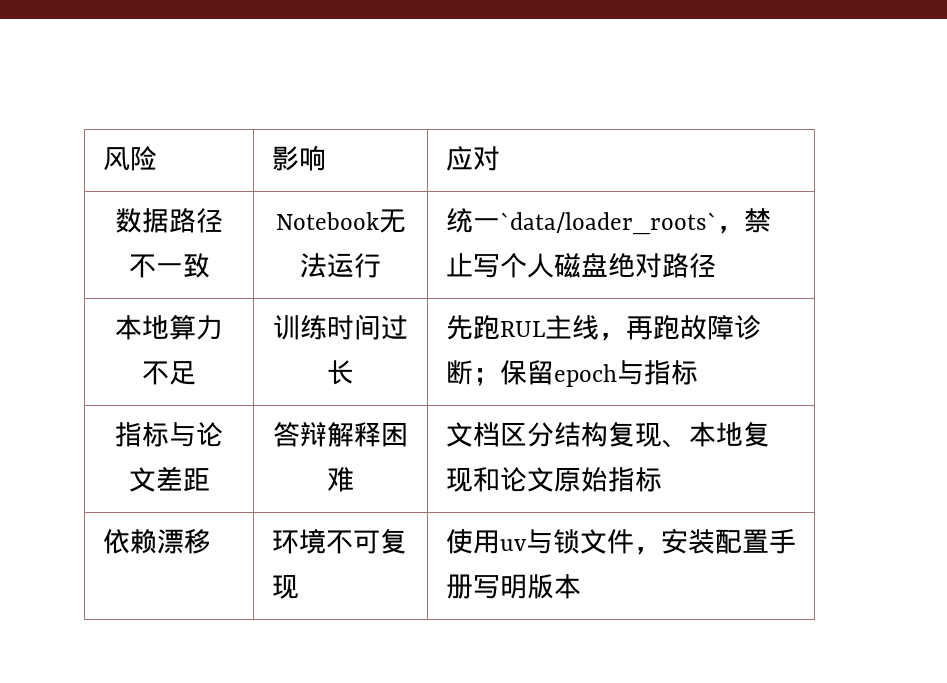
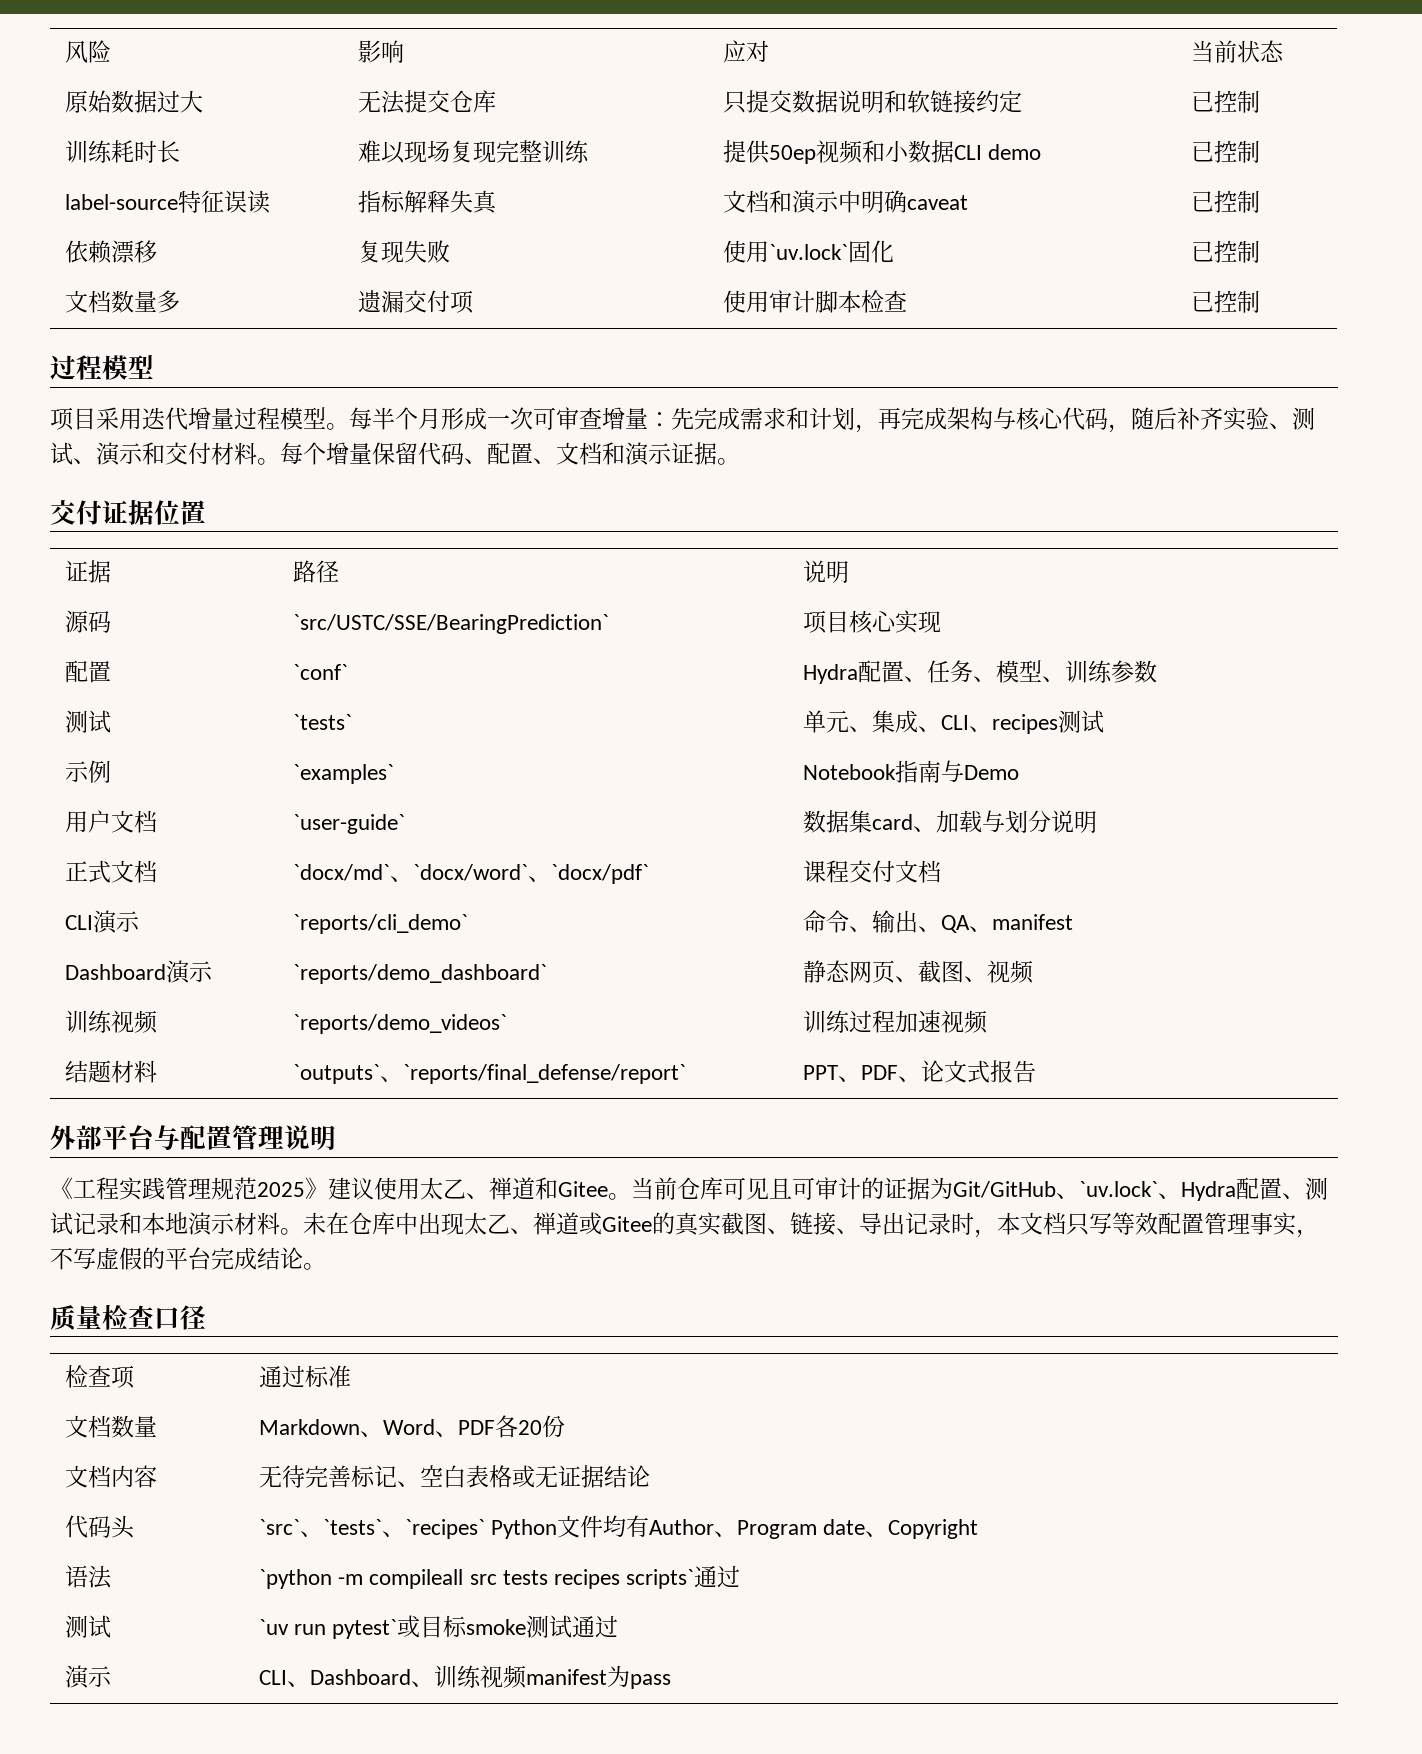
[115,208,223,233] [128,253,210,278] [275,209,406,233] [300,253,381,278] [445,208,771,235] [445,253,716,278] [115,314,223,340] [142,361,196,385] [273,314,408,340] [327,360,354,385] [445,314,761,341] [445,360,698,387] [115,422,223,447] [128,466,210,492] [273,421,408,447] [327,467,354,492] [445,422,770,448] [445,467,662,492] // 数据路径不一致 | Notebook无法运行 | 统一`data/loader_roots`，禁止写个人磁盘绝对路径 // 本地算力不足 | 训练时间过长 | 先跑RUL主线，再跑故障诊断；保留epoch与指标 // 指标与论文差距 | 答辩解释困难 | 文档区分结构复现、本地复现和论文原始指标 -> [1190,40,1284,63] [64,90,203,113] [357,90,496,114] [722,90,1022,114] [1190,90,1260,113] [64,140,180,163] [357,140,589,164] [722,140,1042,164] [1190,140,1260,163] [64,190,270,214] [357,190,497,214] [722,190,968,214] [1190,190,1260,213] | 当前状态 // 原始数据过大 | 无法提交仓库 | 只提交数据说明和软链接约定 | 已控制 // 训练耗时长 | 难以现场复现完整训练 | 提供50ep视频和小数据CLI demo | 已控制 // label-source特征误读 | 指标解释失真 | 文档和演示中明确caveat | 已控制
[271,528,407,554] [271,575,299,599] [445,528,796,555] [445,574,581,599] 环境不可复现 | 使用uv与锁文件，安装配置手册写明版本 -> [357,240,450,263] [722,240,894,263] [1190,240,1260,263] [64,290,180,313] [357,290,474,314] [722,290,907,313] [1190,290,1260,313] [50,355,154,380] [50,407,1315,433] [50,442,740,466] [50,499,206,525] [64,560,111,583] [292,560,339,583] [802,560,849,583] [64,610,111,633] [292,614,609,634] [802,610,941,634] [64,660,111,683] [292,664,348,680] [802,660,1157,684] [64,710,111,733] [292,714,352,730] [802,710,1104,734] [64,760,111,783] [292,764,394,784] [802,760,1019,783] [64,810,157,833] [292,814,405,834] [802,810,1097,833] [64,860,157,883] [292,864,649,884] [802,860,941,883] [64,910,140,934] [292,914,468,934] [802,910,1073,933] [64,960,213,984] [292,964,547,984] [802,960,1034,984] [64,1010,158,1034] [292,1014,507,1034] [802,1010,988,1034] [64,1060,157,1083] [292,1064,686,1084] [802,1060,1036,1083] [50,1125,336,1150] [50,1177,1328,1201] [50,1212,1319,1238] [50,1247,326,1270] [50,1304,206,1330] [64,1365,135,1389] [258,1365,351,1388] [64,1415,157,1438] [258,1415,565,1438] [64,1465,157,1488] [258,1465,650,1488] [64,1515,135,1539] [258,1515,979,1539] [64,1565,112,1589] [258,1565,741,1589] [64,1615,111,1638] [258,1615,619,1639] [64,1665,112,1689] [258,1665,671,1689] 复现失败 | 使用`uv.lock`固化 | 已控制 // 文档数量多 | 遗漏交付项 | 使用审计脚本检查 | 已控制 // 过程模型 // 项目采用迭代增量过程模型。每半个月形成一次可审查增量：先完成需求和计划，再完成架构与核心代码，随后补齐实验、测试、演示和交付材料。每个增量保留代码、配置、文档和演示证据。 // 交付证据位置 // 证据 | 路径 | 说明 // 源码 | `src/USTC/SSE/BearingPrediction` | 项目核心实现 // 配置 | `conf` | Hydra配置、任务、模型、训练参数 // 测试 | `tests` | 单元、集成、CLI、recipes测试 // 示例 | `examples` | Notebook指南与Demo // 用户文档 | `user-guide` | 数据集card、加载与划分说明 // 正式文档 | `docx/md`、`docx/word`、`docx/pdf` | 课程交付文档 // CLI演示 | `reports/cli_demo` | 命令、输出、QA、manifest // Dashboard演示 | `reports/demo_dashboard` | 静态网页、截图、视频 // 训练视频 | `reports/demo_videos` | 训练过程加速视频 // 结题材料 | `outputs`、`reports/final_defense/report` | PPT、PDF、论文式报告 // 外部平台与配置管理说明 // 《工程实践管理规范2025》建议使用太乙、禅道和Gitee。当前仓库可见且可审计的证据为Git/GitHub、`uv.lock`、Hydra配置、测试记录和本地演示材料。未在仓库中出现太乙、禅道或Gitee的真实截图、链接、导出记录时，本文档只写等效配置管理事实，不写虚假的平台完成结论。 // 质量检查口径 // 检查项 | 通过标准 // 文档数量 | Markdown、Word、PDF各20份 // 文档内容 | 无待完善标记、空白表格或无证据结论 // 代码头 | `src`、`tests`、`recipes` Python文件均有Author、Program date、Copyright // 语法 | `python -m compileall src tests recipes scripts`通过 // 测试 | `uv run pytest`或目标smoke测试通过 // 演示 | CLI、Dashboard、训练视频manifest为pass

